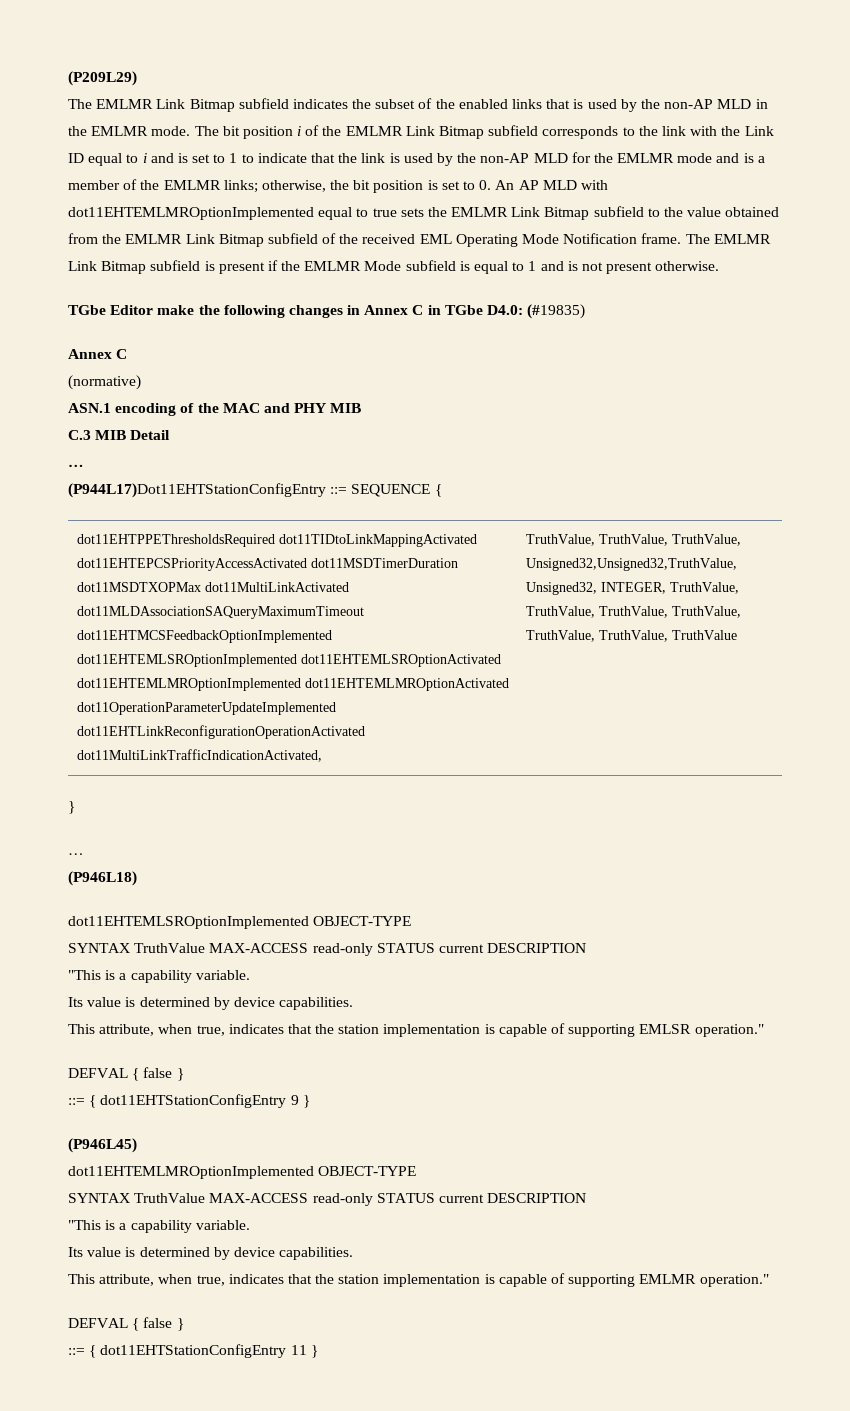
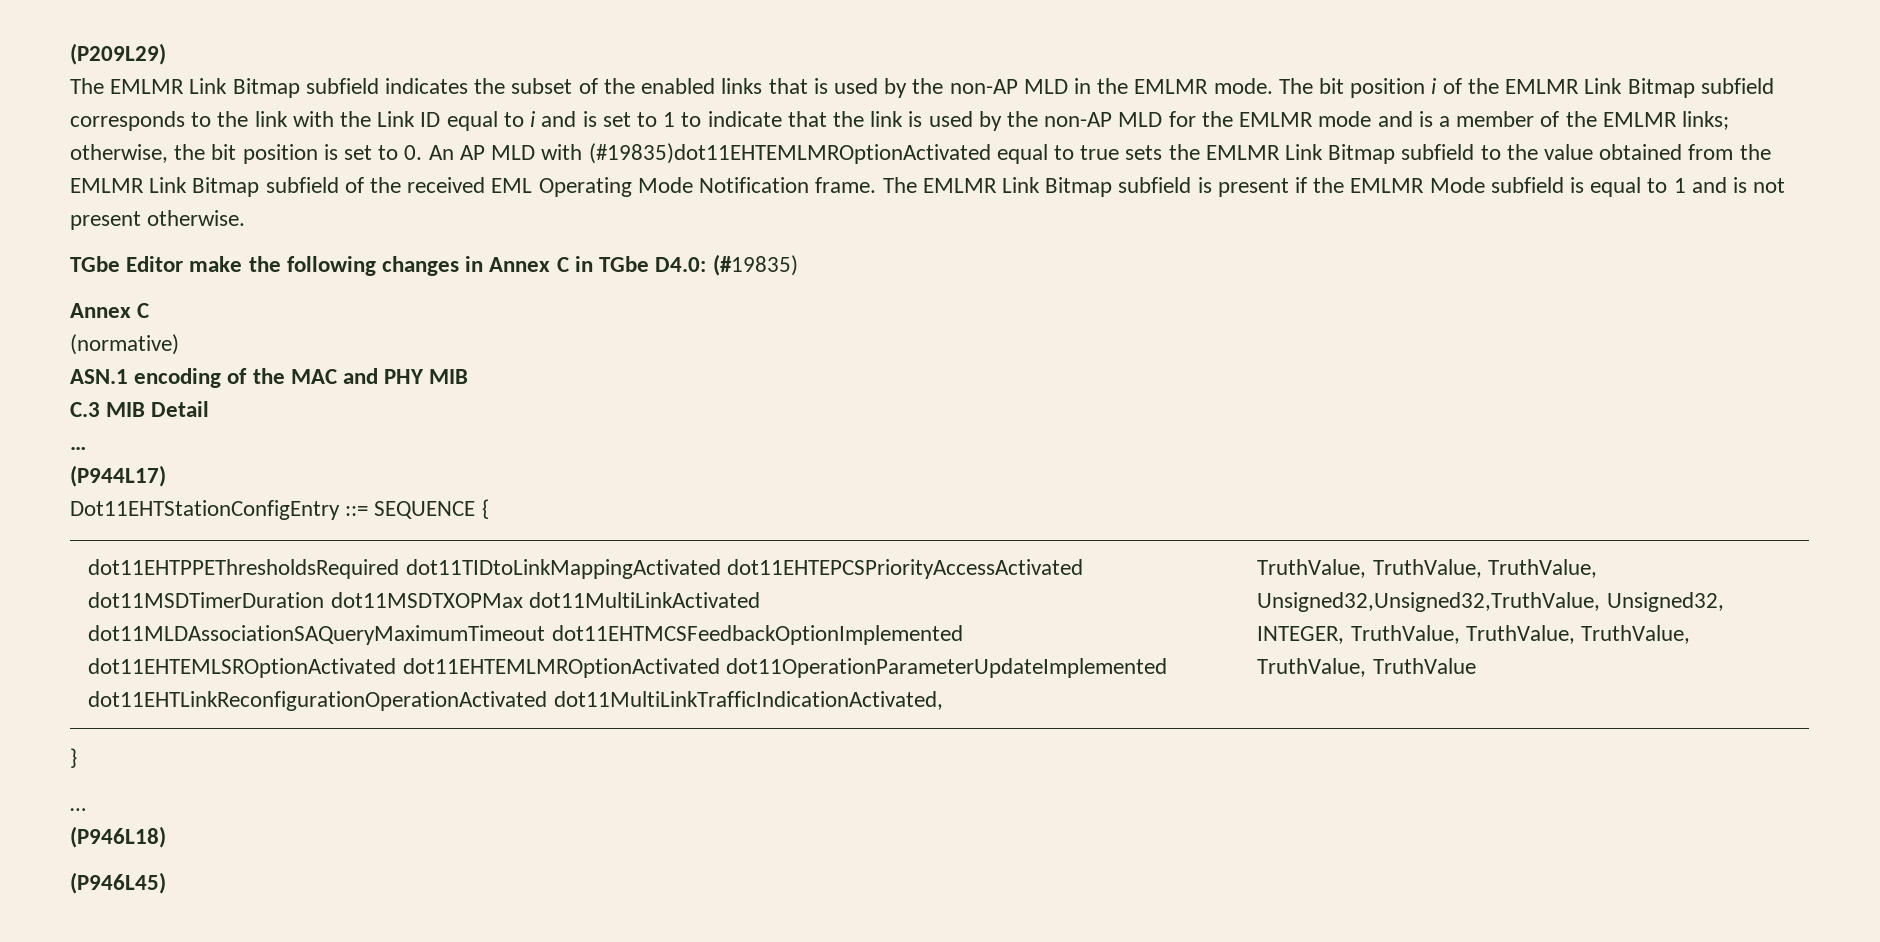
[68,207,314,220] dot11EHTEMLMROptionImplemented -> [588,143,991,164] (#19835)dot11EHTEMLMROptionActivated
[68,483,326,498] (P944L17)Dot11EHTStationConfigEntry -> [70,465,166,487] [70,500,340,520] (P944L17) // Dot11EHTStationConfigEntry
[76,654,501,667] [76,678,301,691] dot11EHTEMLSROptionImplemented dot11EHTEMLSROptionActivated dot11EHTEMLMROptionImplemented -> [88,658,397,678] dot11EHTEMLSROptionActivated
[525,630,668,642] TruthValue, TruthValue, -> (1367, 667) none
[68,916,412,929] [68,943,587,956] [68,970,250,983] [68,997,354,1010] [68,1023,764,1037] [68,1067,184,1081] [68,1094,310,1108] [68,1138,137,1153] [68,1166,417,1179] [68,1193,587,1206] [68,1220,250,1233] [68,1247,354,1260] [68,1273,769,1287] [68,1317,184,1331] [68,1344,318,1358] dot11EHTEMLSROptionImplemented OBJECT-TYPE // SYNTAX TruthValue MAX-ACCESS read-only STATUS current DESCRIPTION // "This is a capability variable. // Its value is determined by device capabilities. // This attribute, when true, indicates that the station implementation is capable of supporting EMLSR operation." // DEFVAL { false } // ::= { dot11EHTStationConfigEntry 9 } // (P946L45) // dot11EHTEMLMROptionImplemented OBJECT-TYPE // SYNTAX TruthValue MAX-ACCESS read-only STATUS current DESCRIPTION // "This is a capability variable. // Its value is determined by device capabilities. // This attribute, when true, indicates that the station implementation is capable of supporting EMLMR operation." // DEFVAL { false } // ::= { dot11EHTStationConfigEntry 11 } -> [70,872,166,894] (P946L45)

